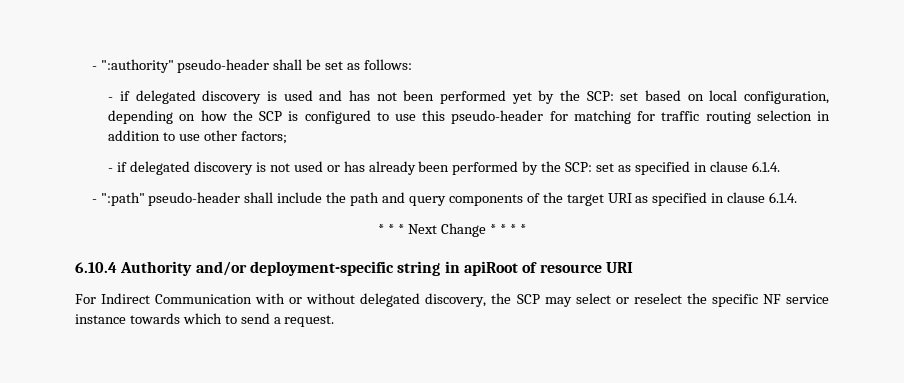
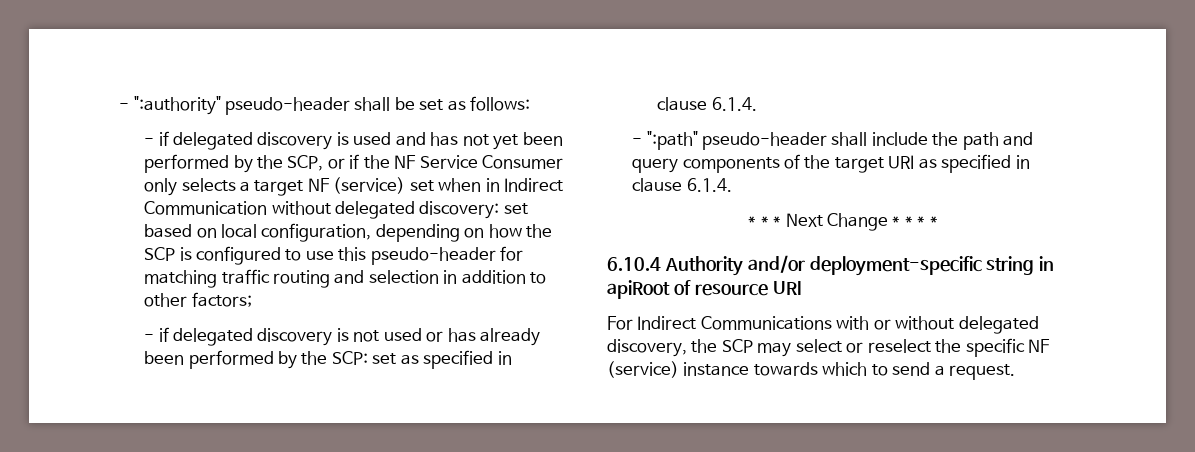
[403,90,614,104] been performed yet by the SCP: -> [493,132,563,150] [144,154,564,173] [144,177,564,196] [144,201,500,219] yet been performed by the SCP, or if the NF Service Consumer only selects a target NF (service) set when in Indirect Communication without delegated discovery:
[637,111,656,121] for -> (218, 279) none
(751, 117) none -> [334,270,365,284] and
[179,134,201,141] use -> (547, 278) none
[155,294,253,304] Communication -> [700,316,832,330] Communications
[785,294,829,304] service -> [607,361,679,378] (service)

